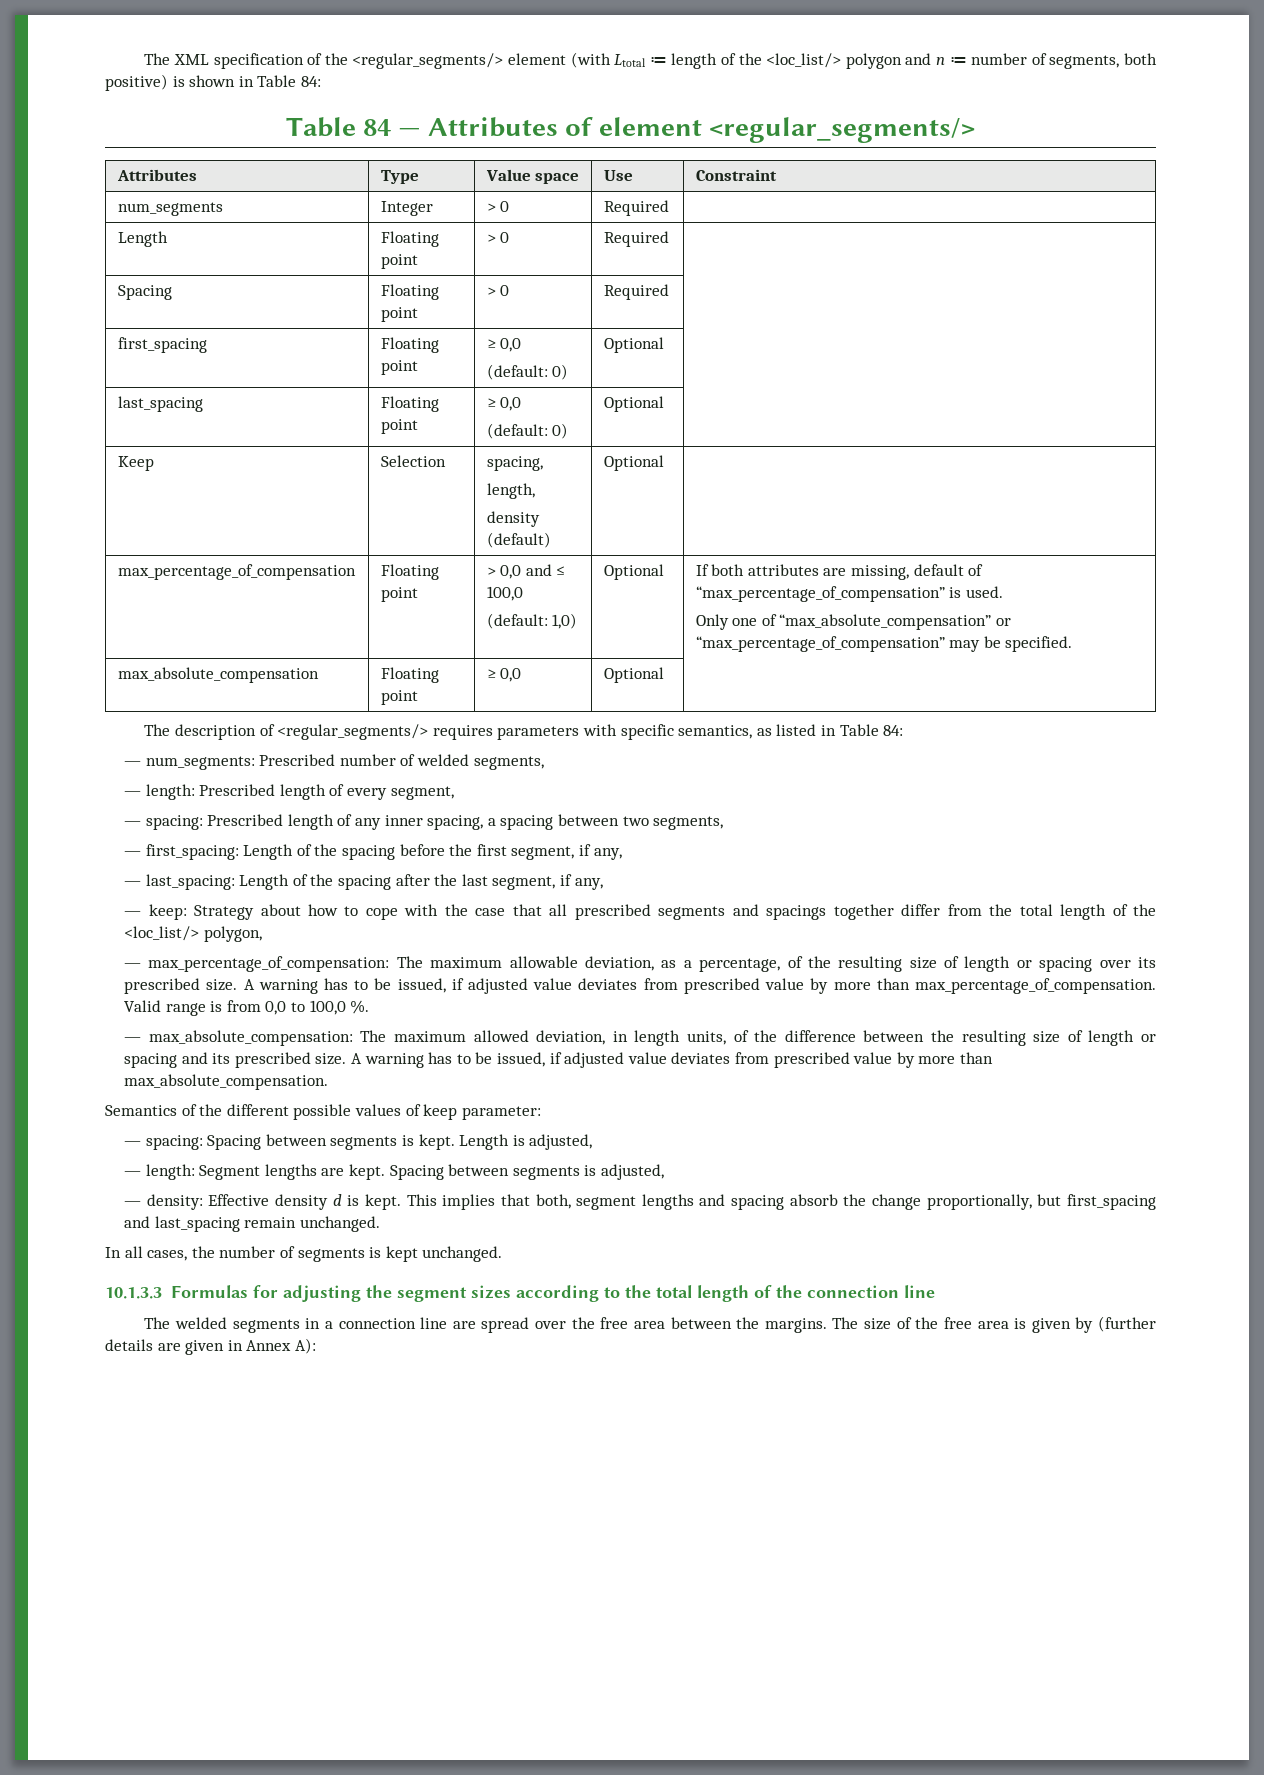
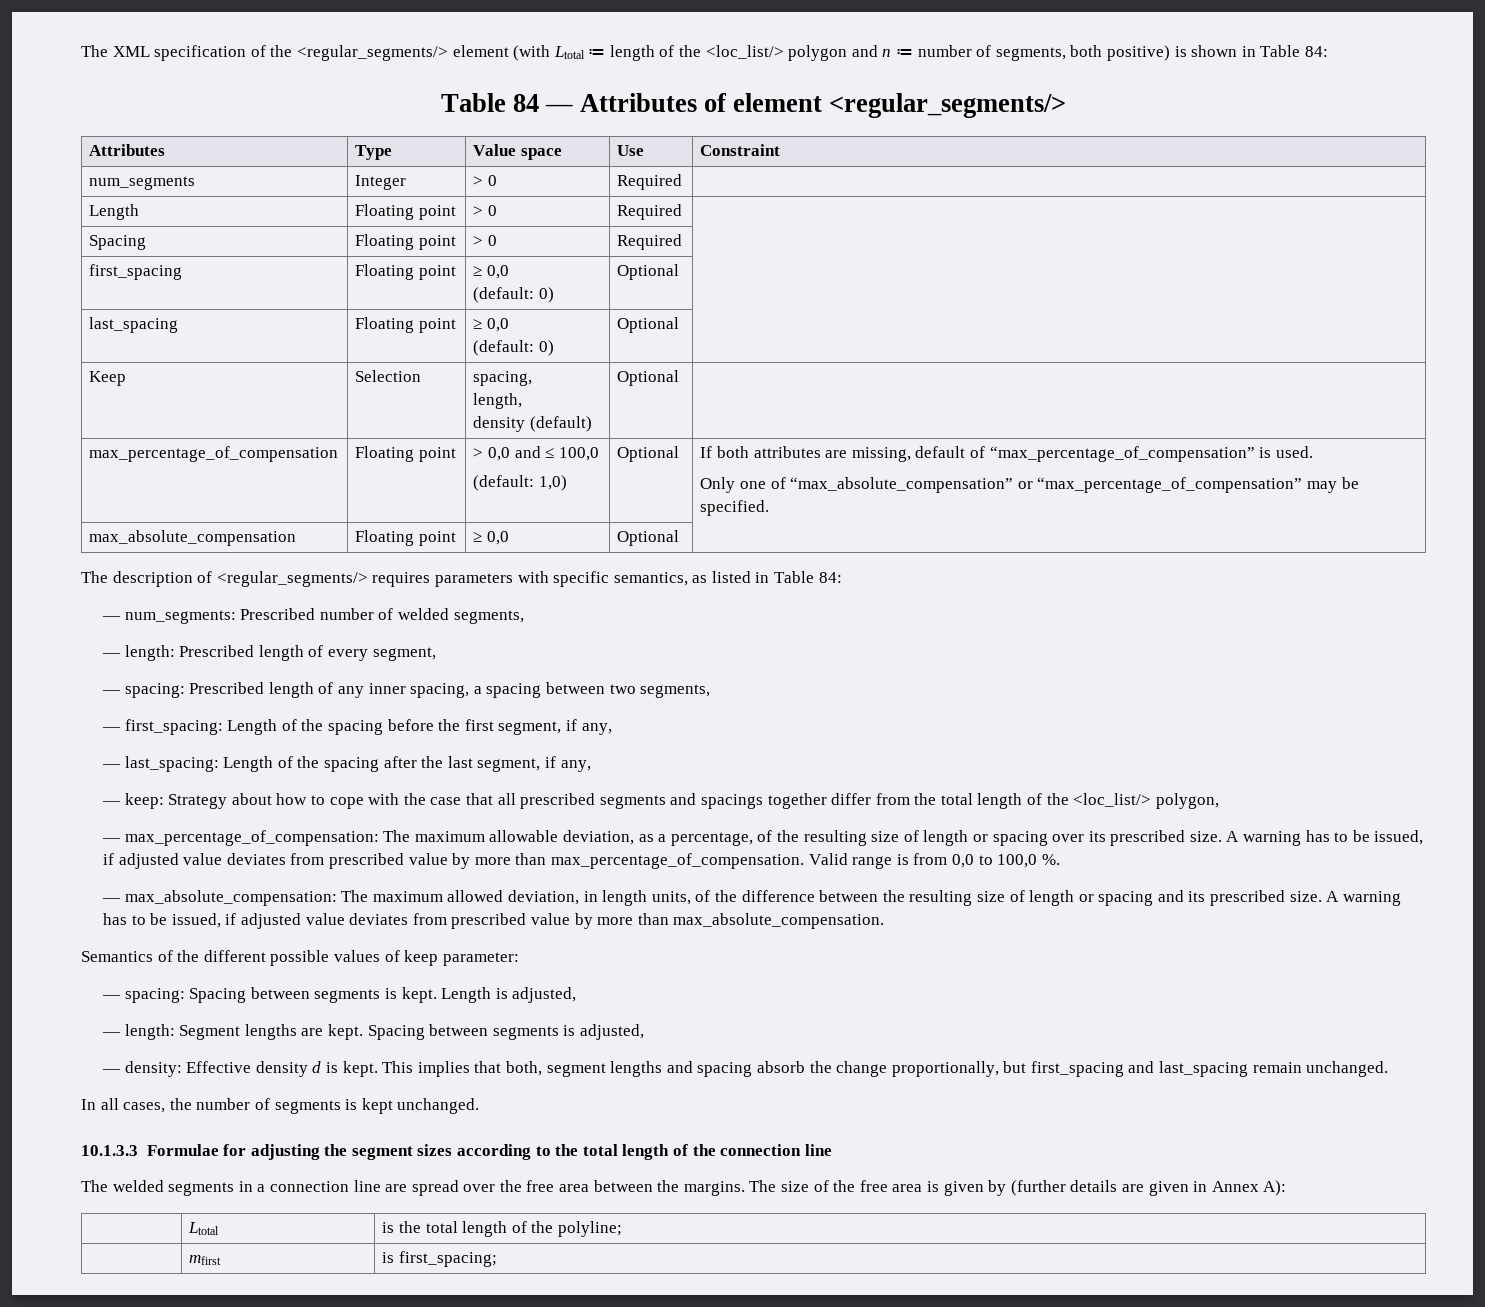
[170,1285,248,1298] Formulas -> [146,1144,219,1156] Formulae
(316, 1346) none -> [188,1222,220,1235] [382,1221,622,1237] [189,1255,222,1265] [382,1251,498,1267] // | Ltotal | is the total length of the polyline; // | mfirst | is first_spacing;

